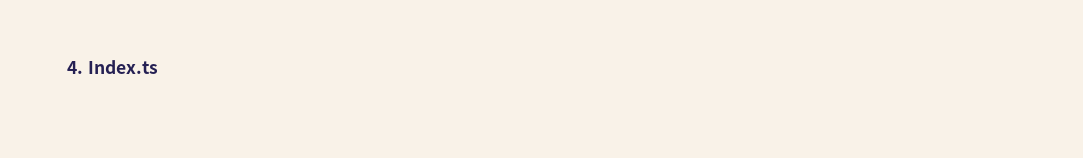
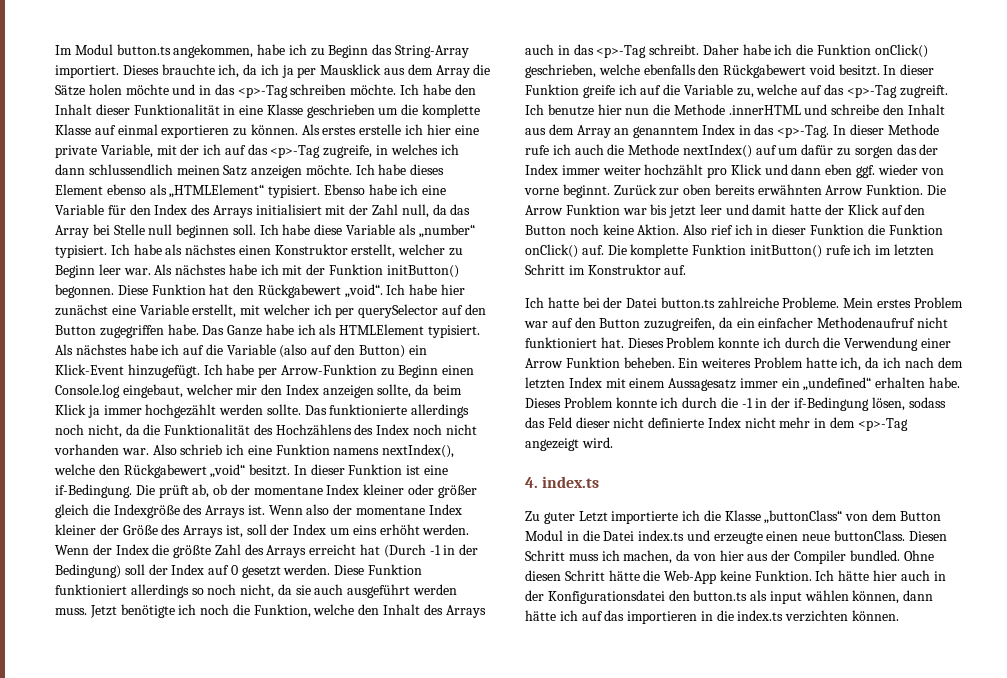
[67,60,158,74] 4. Index.ts -> [55,44,470,58] [55,64,491,78] [55,84,476,98] [55,104,481,118] [55,124,479,138] [55,144,459,158] [55,164,445,178] [55,184,447,198] [55,204,471,218] [55,224,475,238] [55,244,464,258] [55,264,459,278] [55,284,466,298] [55,304,486,318] [55,324,481,338] [55,344,427,358] [55,364,475,378] [55,384,463,398] [55,404,470,418] [55,424,477,438] [54,444,455,458] [54,464,449,478] [55,484,477,498] [55,504,462,518] [55,524,470,538] [55,544,479,558] [55,564,423,578] [55,584,458,598] [55,604,486,618] [525,44,928,58] [525,64,935,78] [525,84,948,98] [525,104,945,116] [525,124,939,138] [525,144,939,158] [525,164,944,178] [524,184,947,198] [525,204,926,218] [525,224,943,235] [525,244,935,258] [525,264,687,275] [525,297,963,309] [524,317,949,331] [525,337,952,351] [525,357,963,371] [525,377,961,391] [525,397,946,411] [525,417,908,431] [525,437,613,451] [525,476,600,488] [525,510,941,524] [525,530,947,544] [525,550,934,564] [525,570,946,584] [525,590,934,604] [525,610,900,624] Im Modul button.ts angekommen, habe ich zu Beginn das String-Array importiert. Dieses brauchte ich, da ich ja per Mausklick aus dem Array die Sätze holen möchte und in das <p>-Tag schreiben möchte. Ich habe den Inhalt dieser Funktionalität in eine Klasse geschrieben um die komplette Klasse auf einmal exportieren zu können. Als erstes erstelle ich hier eine private Variable, mit der ich auf das <p>-Tag zugreife, in welches ich dann schlussendlich meinen Satz anzeigen möchte. Ich habe dieses Element ebenso als „HTMLElement“ typisiert. Ebenso habe ich eine Variable für den Index des Arrays initialisiert mit der Zahl null, da das Array bei Stelle null beginnen soll. Ich habe diese Variable als „number“ typisiert. Ich habe als nächstes einen Konstruktor erstellt, welcher zu Beginn leer war. Als nächstes habe ich mit der Funktion initButton() begonnen. Diese Funktion hat den Rückgabewert „void“. Ich habe hier zunächst eine Variable erstellt, mit welcher ich per querySelector auf den Button zugegriffen habe. Das Ganze habe ich als HTMLElement typisiert. Als nächstes habe ich auf die Variable (also auf den Button) ein Klick-Event hinzugefügt. Ich habe per Arrow-Funktion zu Beginn einen Console.log eingebaut, welcher mir den Index anzeigen sollte, da beim Klick ja immer hochgezählt werden sollte. Das funktionierte allerdings noch nicht, da die Funktionalität des Hochzählens des Index noch nicht vorhanden war. Also schrieb ich eine Funktion namens nextIndex(), welche den Rückgabewert „void“ besitzt. In dieser Funktion ist eine if-Bedingung. Die prüft ab, ob der momentane Index kleiner oder größer gleich die Indexgröße des Arrays ist. Wenn also der momentane Index kleiner der Größe des Arrays ist, soll der Index um eins erhöht werden. Wenn der Index die größte Zahl des Arrays erreicht hat (Durch -1 in der Bedingung) soll der Index auf 0 gesetzt werden. Diese Funktion funktioniert allerdings so noch nicht, da sie auch ausgeführt werden muss. Jetzt benötigte ich noch die Funktion, welche den Inhalt des Arrays auch in das <p>-Tag schreibt. Daher habe ich die Funktion onClick() geschrieben, welche ebenfalls den Rückgabewert void besitzt. In dieser Funktion greife ich auf die Variable zu, welche auf das <p>-Tag zugreift. Ich benutze hier nun die Methode .innerHTML und schreibe den Inhalt aus dem Array an genanntem Index in das <p>-Tag. In dieser Methode rufe ich auch die Methode nextIndex() auf um dafür zu sorgen das der Index immer weiter hochzählt pro Klick und dann eben ggf. wieder von vorne beginnt. Zurück zur oben bereits erwähnten Arrow Funktion. Die Arrow Funktion war bis jetzt leer und damit hatte der Klick auf den Button noch keine Aktion. Also rief ich in dieser Funktion die Funktion onClick() auf. Die komplette Funktion initButton() rufe ich im letzten Schritt im Konstruktor auf. // Ich hatte bei der Datei button.ts zahlreiche Probleme. Mein erstes Problem war auf den Button zuzugreifen, da ein einfacher Methodenaufruf nicht funktioniert hat. Dieses Problem konnte ich durch die Verwendung einer Arrow Funktion beheben. Ein weiteres Problem hatte ich, da ich nach dem letzten Index mit einem Aussagesatz immer ein „undefined“ erhalten habe. Dieses Problem konnte ich durch die -1 in der if-Bedingung lösen, sodass das Feld dieser nicht definierte Index nicht mehr in dem <p>-Tag angezeigt wird. // 4. index.ts // Zu guter Letzt importierte ich die Klasse „buttonClass“ von dem Button Modul in die Datei index.ts und erzeugte einen neue buttonClass. Diesen Schritt muss ich machen, da von hier aus der Compiler bundled. Ohne diesen Schritt hätte die Web-App keine Funktion. Ich hätte hier auch in der Konfigurationsdatei den button.ts als input wählen können, dann hätte ich auf das importieren in die index.ts verzichten können.

